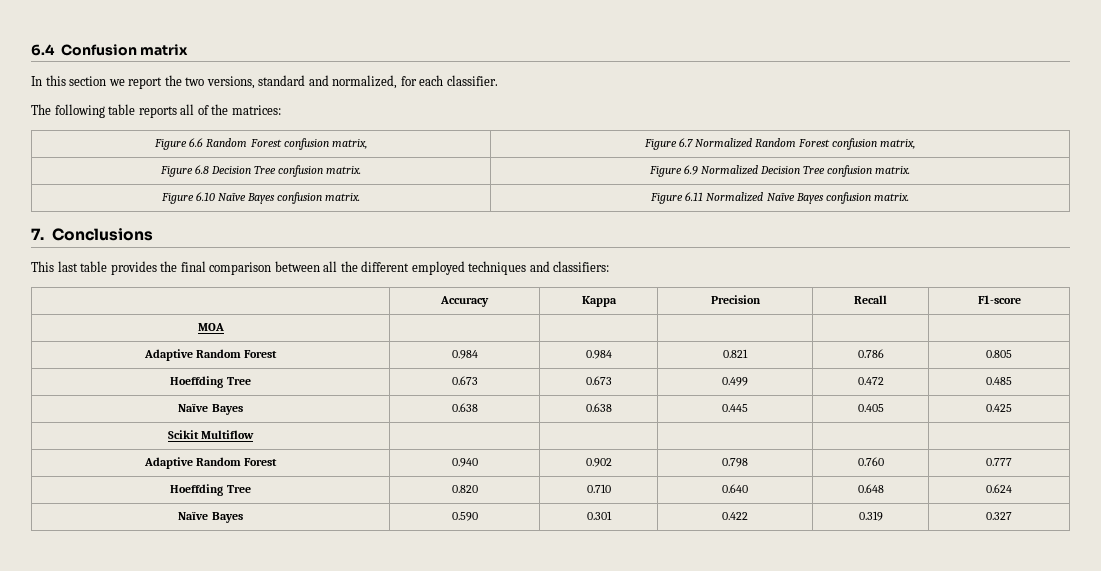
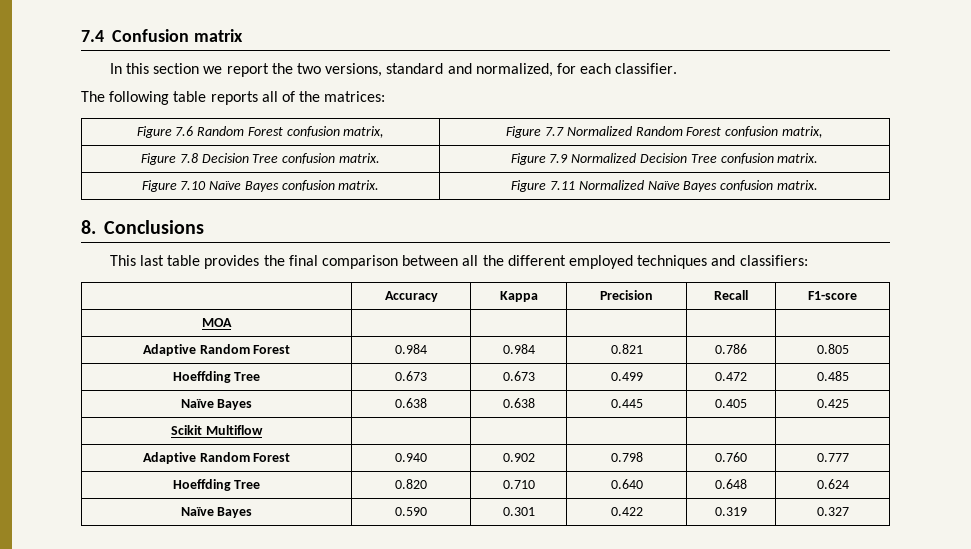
[31,44,55,56] 6.4 -> [81,30,104,42] 7.4
[189,138,204,147] 6.6 -> [175,126,194,136] 7.6
[678,138,693,147] 6.7 -> [544,127,564,136] 7.7
[194,165,209,174] 6.8 -> [179,153,198,163] 7.8
[683,165,698,175] 6.9 -> [549,154,569,163] 7.9
[195,192,215,201] 6.10 -> [180,181,207,190] 7.10
[685,192,704,201] 6.11 -> [549,181,575,190] 7.11
[31,228,44,240] 7. -> [81,220,96,234] 8.

